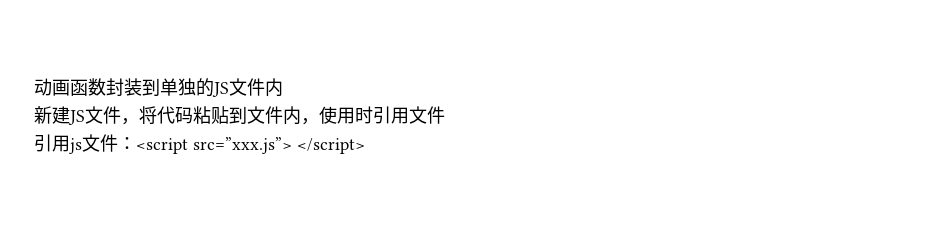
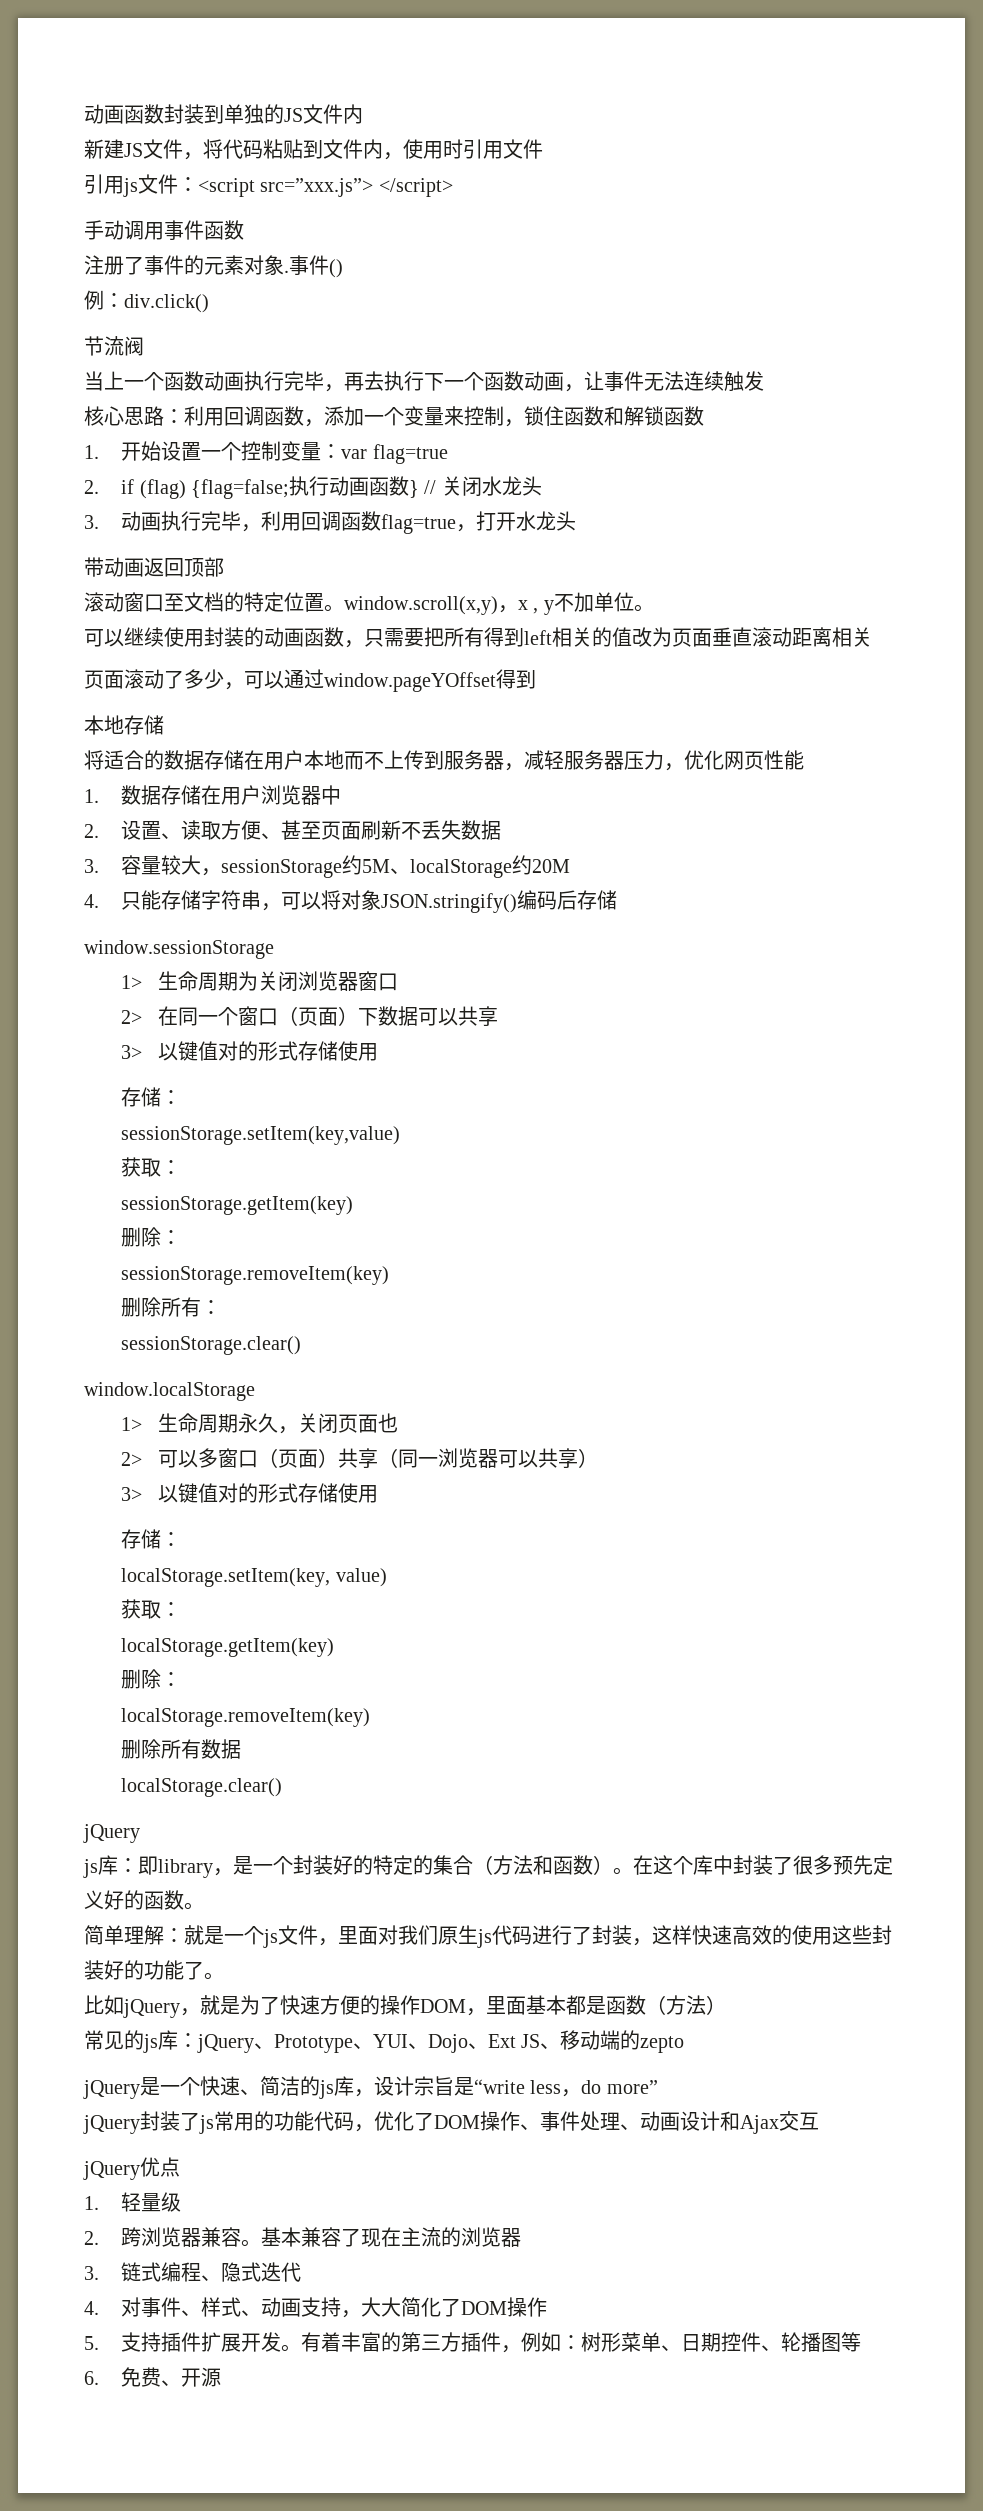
(365, 146) none -> [84,220,244,240] [84,255,343,278] [84,290,209,313] [84,336,144,356] [84,371,764,392] [84,406,704,427] [84,441,448,464] [84,476,542,499] [84,511,577,534] [84,557,224,577] [84,592,654,615] [84,627,872,648] [84,669,536,692] [84,715,164,735] [84,750,804,771] [84,785,342,805] [84,820,502,840] [84,855,571,878] [84,890,618,913] [84,940,274,959] [121,971,399,992] [121,1006,499,1027] [121,1041,379,1061] [121,1087,182,1107] [121,1126,401,1145] [121,1157,182,1177] [121,1196,354,1215] [121,1227,182,1247] [121,1266,390,1285] [121,1297,222,1317] [121,1336,302,1355] [84,1382,255,1401] [121,1413,399,1434] [121,1448,599,1469] [121,1483,379,1503] [121,1529,182,1549] [121,1568,387,1587] [121,1599,182,1619] [121,1638,335,1657] [121,1669,182,1689] [121,1708,371,1727] [121,1739,242,1759] [121,1778,283,1797] [83,1824,140,1843] [83,1855,893,1878] [84,1890,204,1910] [84,1925,892,1948] [84,1960,224,1980] [84,1995,726,2018] [84,2030,685,2053] [83,2076,658,2099] [83,2111,819,2134] [83,2157,180,2180] [84,2192,182,2212] [84,2227,522,2247] [84,2262,302,2282] [84,2297,548,2318] [84,2332,862,2353] [84,2367,222,2387] // 手动调用事件函数 // 注册了事件的元素对象.事件() // 例：div.click() // 节流阀 // 当上一个函数动画执行完毕，再去执行下一个函数动画，让事件无法连续触发 // 核心思路：利用回调函数，添加一个变量来控制，锁住函数和解锁函数 // 1.开始设置一个控制变量：var flag=true // 2. if (flag) {flag=false;执行动画函数} // 关闭水龙头 // 3.动画执行完毕，利用回调函数flag=true，打开水龙头 // 带动画返回顶部 // 滚动窗口至文档的特定位置。window.scroll(x,y)，x , y不加单位。 // 可以继续使用封装的动画函数，只需要把所有得到left相关的值改为页面垂直滚动距离相关 // 页面滚动了多少，可以通过window.pageYOffset得到 // 本地存储 // 将适合的数据存储在用户本地而不上传到服务器，减轻服务器压力，优化网页性能 // 1.数据存储在用户浏览器中 // 2.设置、读取方便、甚至页面刷新不丢失数据 // 3.容量较大，sessionStorage约5M、localStorage约20M // 4.只能存储字符串，可以将对象JSON.stringify()编码后存储 // window.sessionStorage // 1>生命周期为关闭浏览器窗口 // 2>在同一个窗口（页面）下数据可以共享 // 3>以键值对的形式存储使用 // 存储： // sessionStorage.setItem(key,value) // 获取： // sessionStorage.getItem(key) // 删除： // sessionStorage.removeItem(key) // 删除所有： // sessionStorage.clear() // window.localStorage // 1>生命周期永久，关闭页面也 // 2>可以多窗口（页面）共享（同一浏览器可以共享） // 3>以键值对的形式存储使用 // 存储： // localStorage.setItem(key, value) // 获取： // localStorage.getItem(key) // 删除： // localStorage.removeItem(key) // 删除所有数据 // localStorage.clear() // jQuery // js库：即library，是一个封装好的特定的集合（方法和函数）。在这个库中封装了很多预先定义好的函数。 // 简单理解：就是一个js文件，里面对我们原生js代码进行了封装，这样快速高效的使用这些封装好的功能了。 // 比如jQuery，就是为了快速方便的操作DOM，里面基本都是函数（方法） // 常见的js库：jQuery、Prototype、YUI、Dojo、Ext JS、移动端的zepto // jQuery是一个快速、简洁的js库，设计宗旨是“write less，do more” // jQuery封装了js常用的功能代码，优化了DOM操作、事件处理、动画设计和Ajax交互 // jQuery优点 // 1.轻量级 // 2.跨浏览器兼容。基本兼容了现在主流的浏览器 // 3.链式编程、隐式迭代 // 4.对事件、样式、动画支持，大大简化了DOM操作 // 5.支持插件扩展开发。有着丰富的第三方插件，例如：树形菜单、日期控件、轮播图等 // 6.免费、开源

